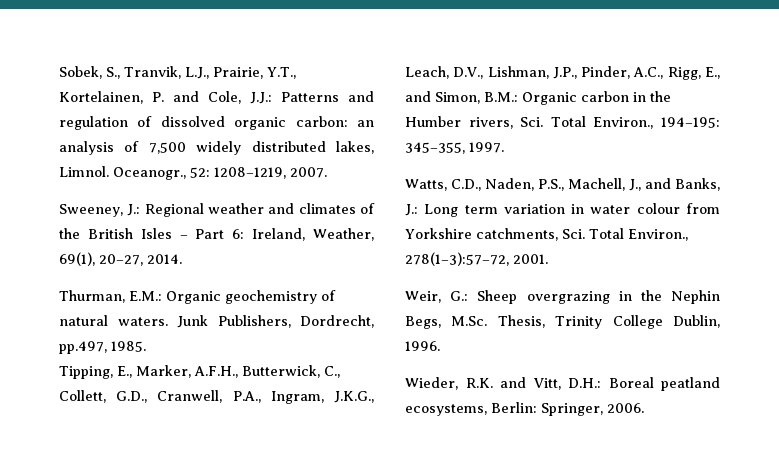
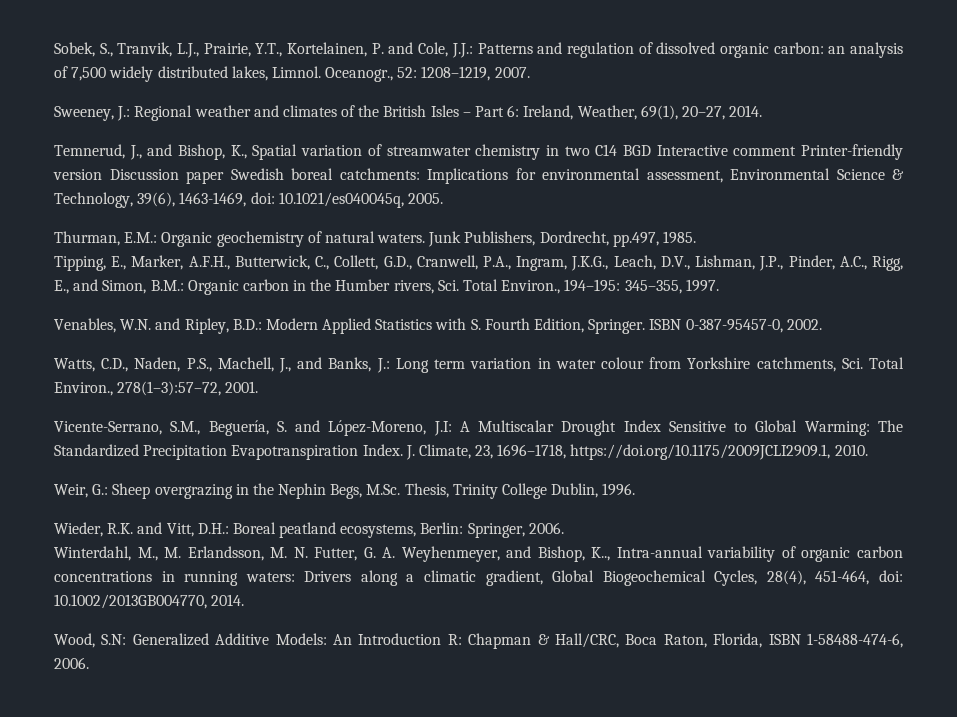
(182, 259) none -> [54,144,903,160] [53,168,904,184] [54,192,443,208] // Temnerud, J., and Bishop, K., Spatial variation of streamwater chemistry in two C14 BGD Interactive comment Printer-friendly version Discussion paper Swedish boreal catchments: Implications for environmental assessment, Environmental Science & Technology, 39(6), 1463-1469, doi: 10.1021/es040045q, 2005.
(504, 147) none -> [54,318,822,334] // Venables, W.N. and Ripley, B.D.: Modern Applied Statistics with S. Fourth Edition, Springer. ISBN 0-387-95457-0, 2002.
(548, 259) none -> [54,420,903,436] [54,444,868,460] // Vicente-Serrano, S.M., Beguería, S. and López-Moreno, J.I: A Multiscalar Drought Index Sensitive to Global Warming: The Standardized Precipitation Evapotranspiration Index. J. Climate, 23, 1696–1718, https://doi.org/10.1175/2009JCLI2909.1, 2010.
(644, 408) none -> [54,546,903,562] [54,570,903,586] [54,594,245,609] [54,633,903,649] [54,657,89,669] // Winterdahl, M., M. Erlandsson, M. N. Futter, G. A. Weyhenmeyer, and Bishop, K.., Intra-annual variability of organic carbon concentrations in running waters: Drivers along a climatic gradient, Global Biogeochemical Cycles, 28(4), 451-464, doi: 10.1002/2013GB004770, 2014. // Wood, S.N: Generalized Additive Models: An Introduction R: Chapman & Hall/CRC, Boca Raton, Florida, ISBN 1-58488-474-6, 2006.

